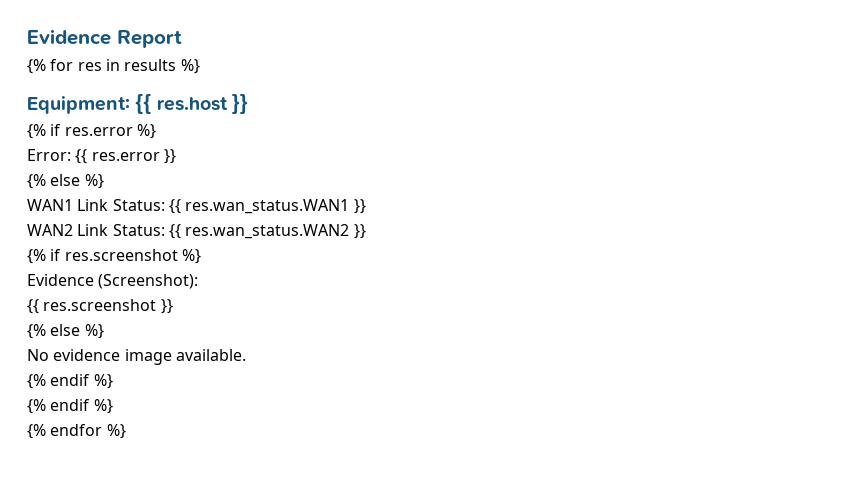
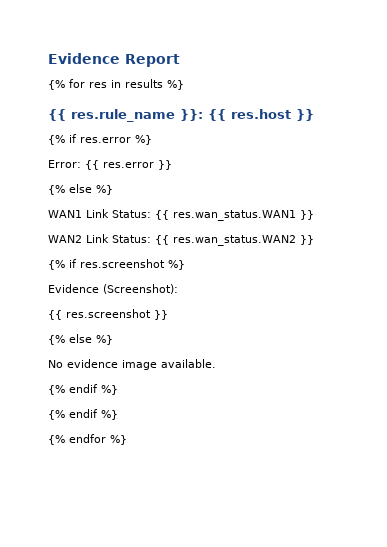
[27,96,130,114] Equipment: -> [48,109,203,122] {{ res.rule_name }}:

